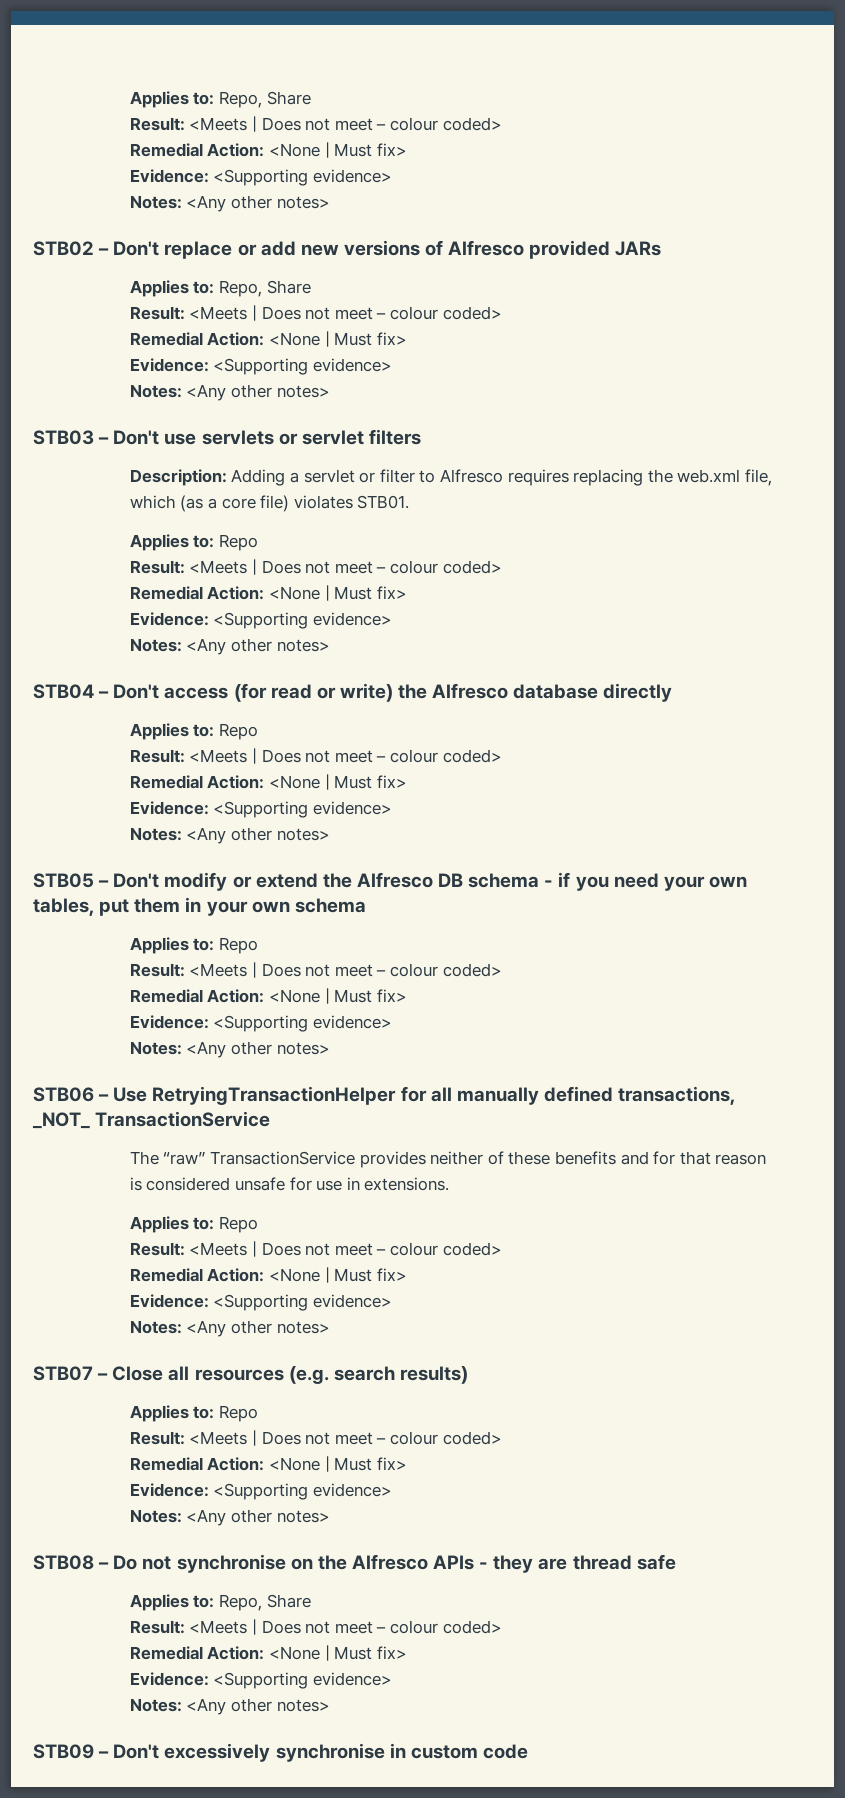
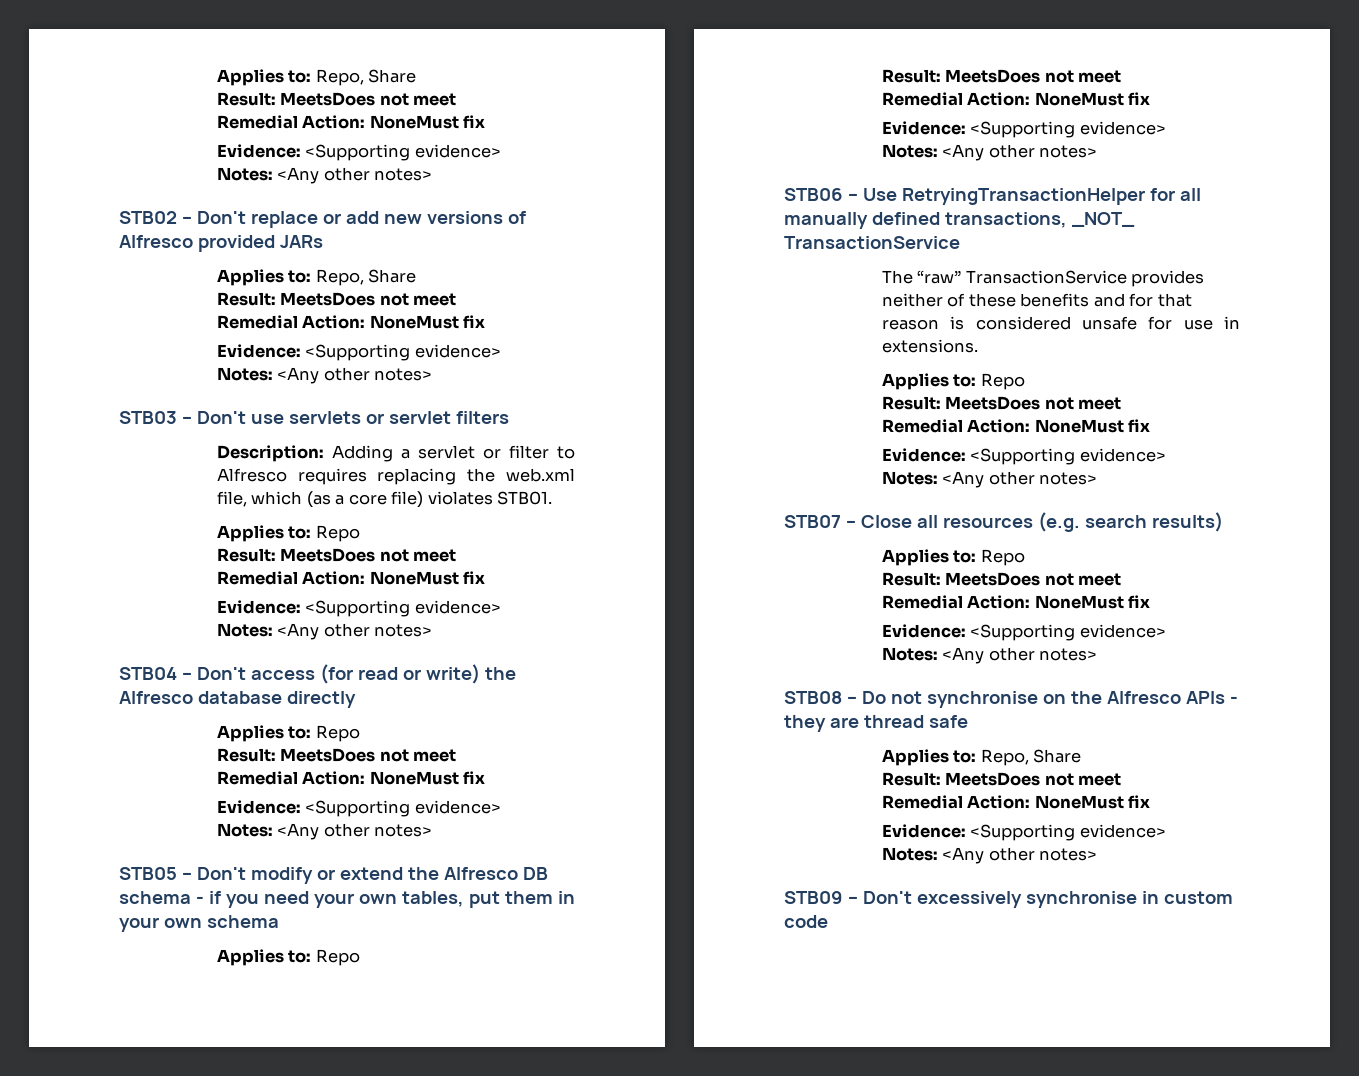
[129,91,311,108] [129,116,502,132] [129,142,407,158] Applies to: Repo, Share // Result: <Meets | Does not meet – colour coded> // Remedial Action: <None | Must fix> -> [216,69,417,86] [216,92,457,106] [216,115,486,129] Applies to: Repo, Share // Result: MeetsDoes not meet // Remedial Action: NoneMust fix
[189,305,502,321] [129,331,407,347] <Meets | Does not meet – colour coded> // Remedial Action: <None | Must fix> -> [280,292,457,306] [216,315,486,329] MeetsDoes not meet // Remedial Action: NoneMust fix
[189,559,502,575] [129,585,407,601] <Meets | Does not meet – colour coded> // Remedial Action: <None | Must fix> -> [280,548,457,562] [216,571,486,585] MeetsDoes not meet // Remedial Action: NoneMust fix
[189,748,502,764] [129,774,407,790] <Meets | Does not meet – colour coded> // Remedial Action: <None | Must fix> -> [280,748,457,762] [216,771,486,785] MeetsDoes not meet // Remedial Action: NoneMust fix
[189,962,502,978] [129,988,407,1004] <Meets | Does not meet – colour coded> // Remedial Action: <None | Must fix> -> [945,69,1122,83] [881,92,1151,106] MeetsDoes not meet // Remedial Action: NoneMust fix
[189,1241,502,1257] [129,1267,407,1283] <Meets | Does not meet – colour coded> // Remedial Action: <None | Must fix> -> [945,396,1122,410] [881,419,1151,433] MeetsDoes not meet // Remedial Action: NoneMust fix
[189,1430,502,1446] [129,1456,407,1472] <Meets | Does not meet – colour coded> // Remedial Action: <None | Must fix> -> [945,572,1122,586] [881,595,1151,609] MeetsDoes not meet // Remedial Action: NoneMust fix
[189,1619,502,1635] [129,1645,407,1661] <Meets | Does not meet – colour coded> // Remedial Action: <None | Must fix> -> [945,772,1122,786] [881,795,1151,809] MeetsDoes not meet // Remedial Action: NoneMust fix

